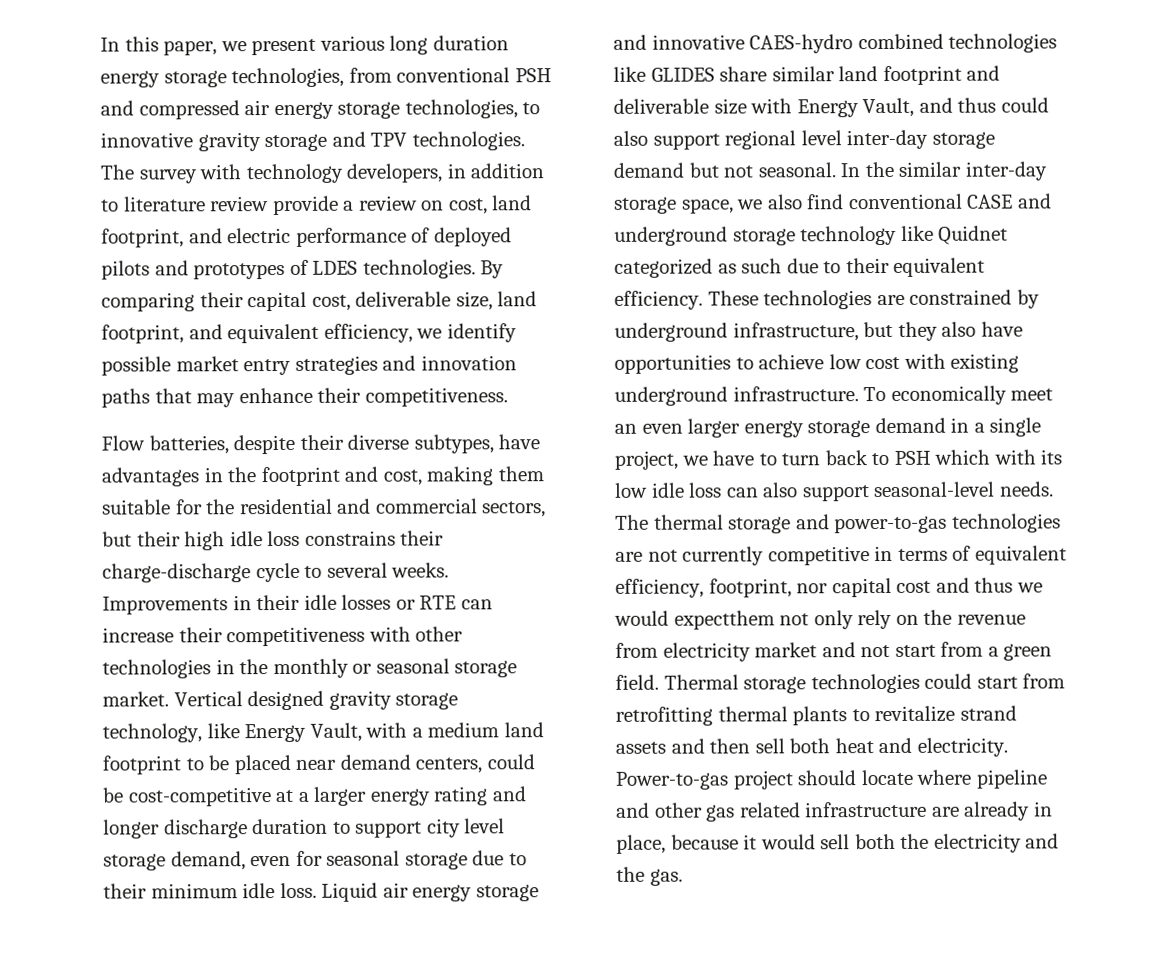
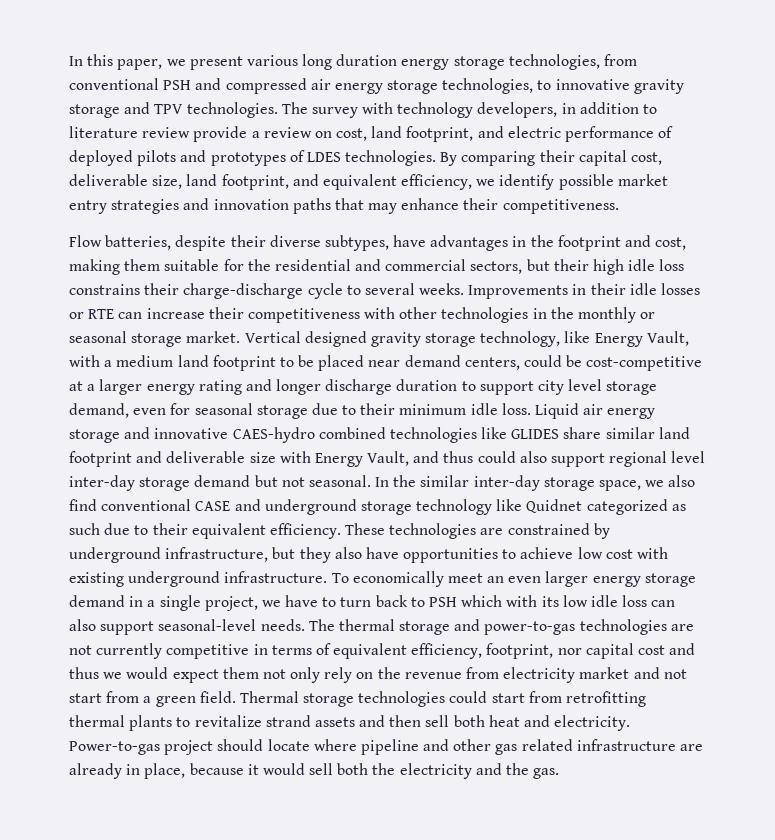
[673,610,775,630] expectthem -> [172,667,259,683] expect them

